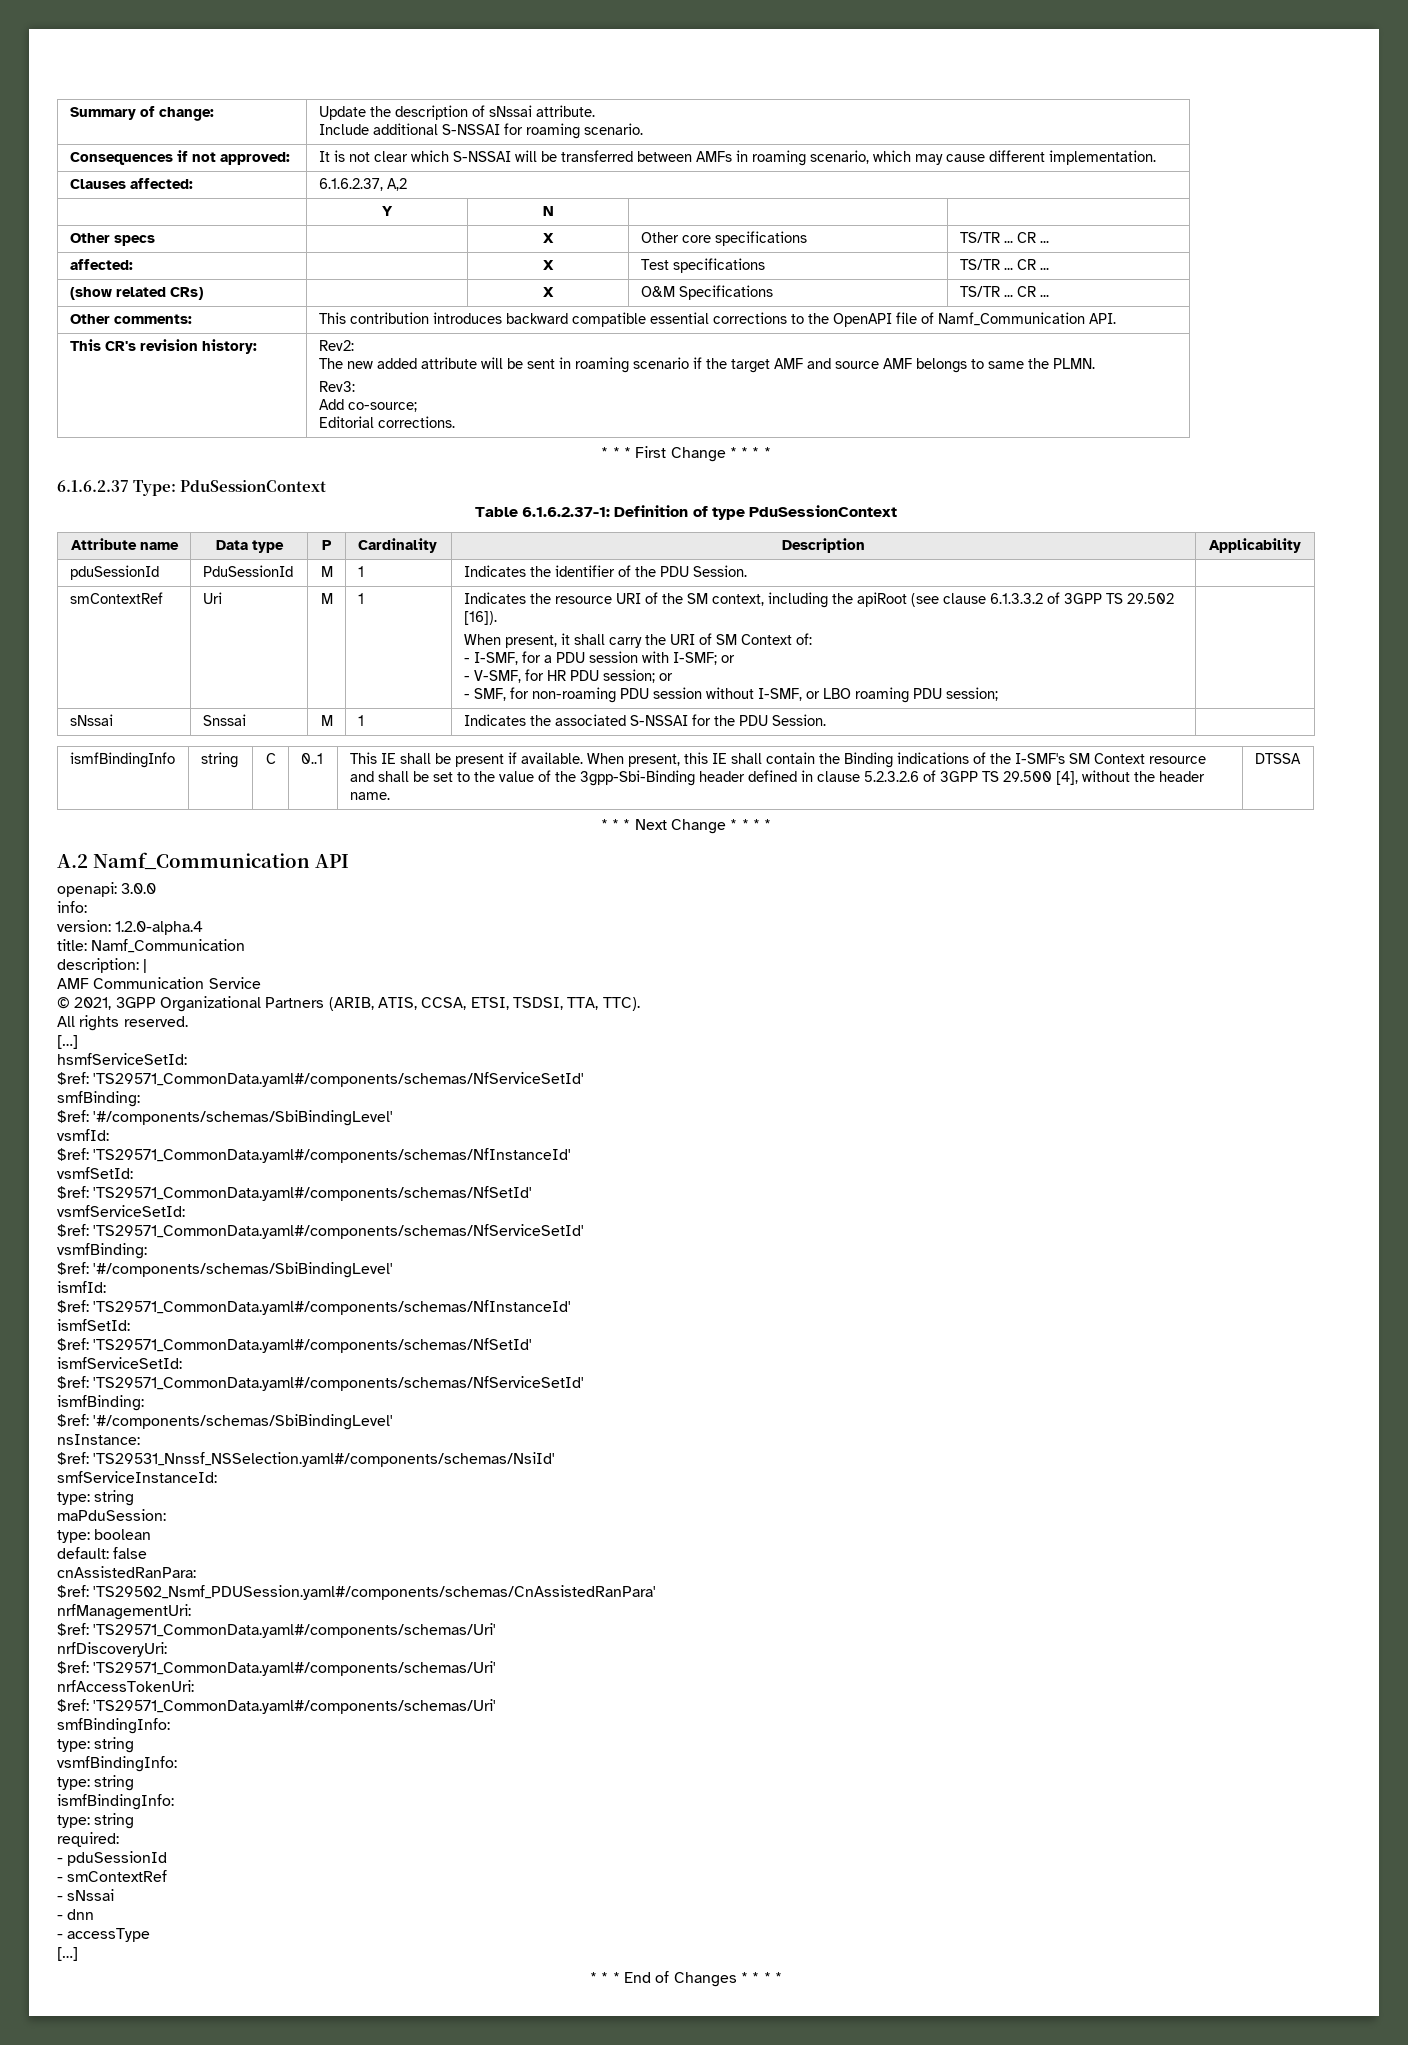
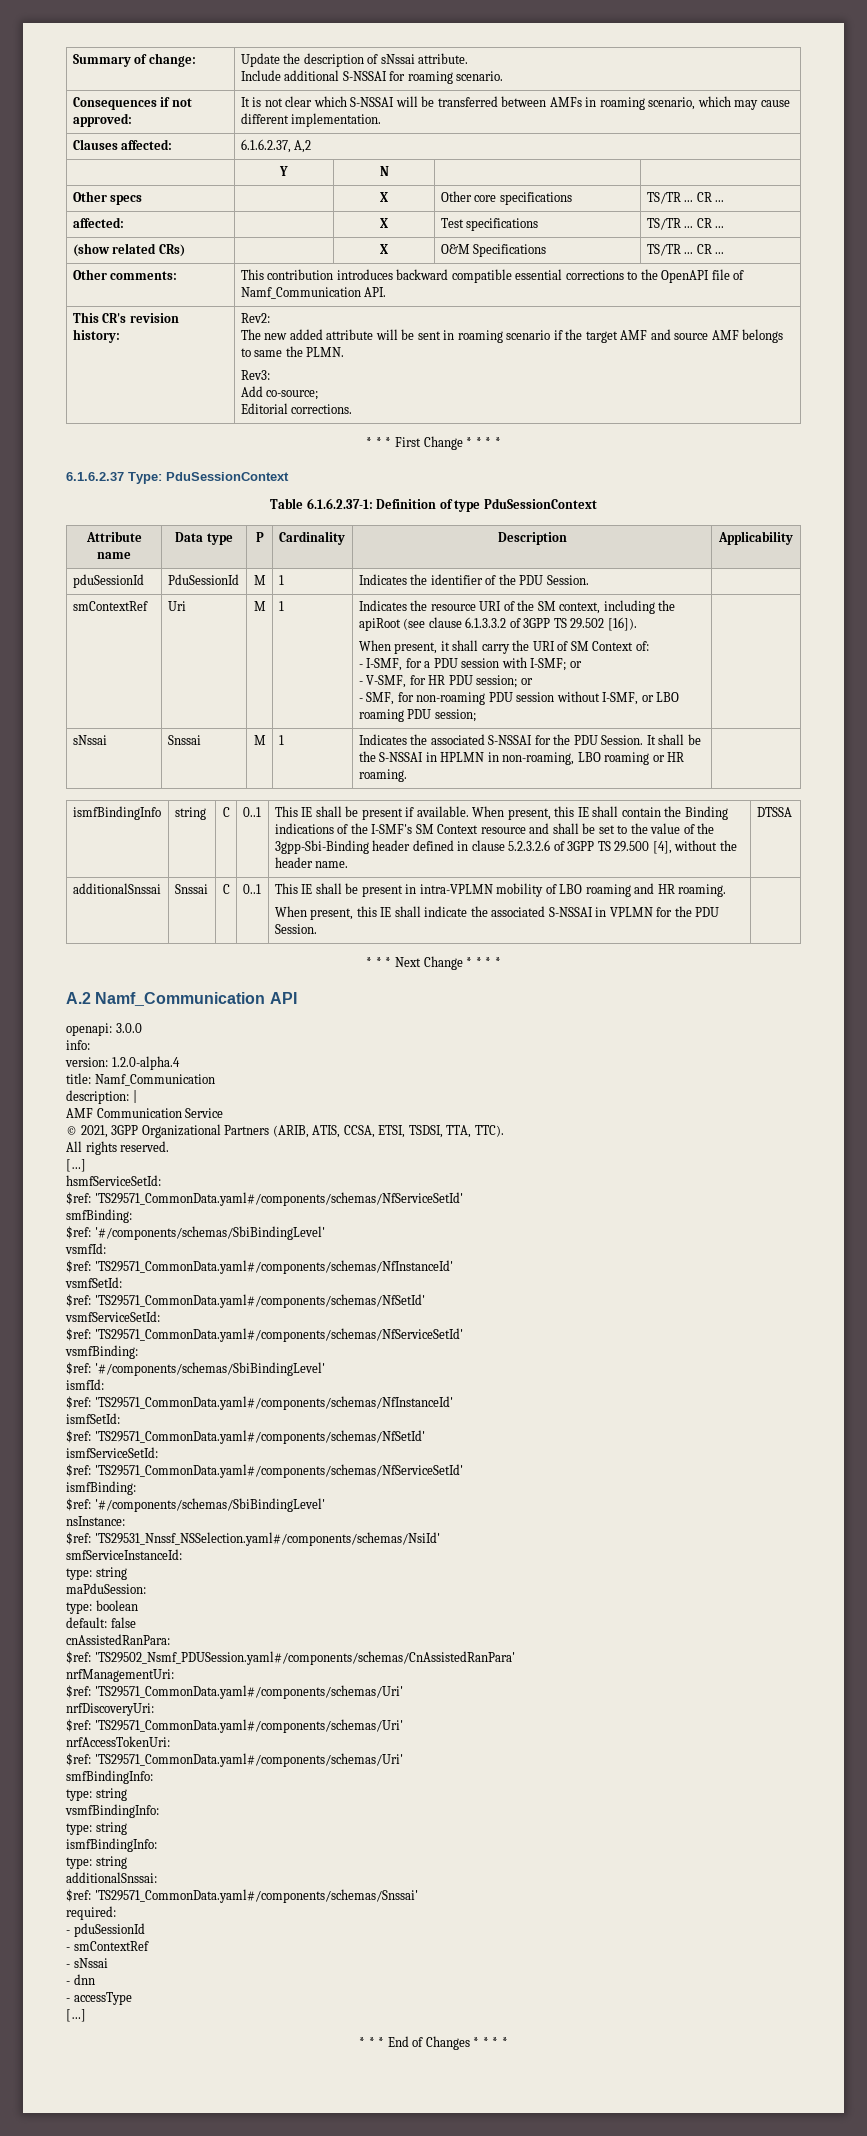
(826, 720) none -> [646,734,701,745] [358,751,685,765] [358,769,407,782] It shall be the S-NSSAI in HPLMN in non-roaming, LBO roaming or HR roaming.
(1301, 758) none -> [72,883,161,894] [174,884,208,894] [222,884,230,894] [242,884,261,894] [274,883,727,897] [274,906,720,920] [274,924,317,934] // additionalSnssai | Snssai | C | 0..1 | This IE shall be present in intra-VPLMN mobility of LBO roaming and HR roaming. // When present, this IE shall indicate the associated S-NSSAI in VPLMN for the PDU Session. |
(135, 1821) none -> [66,1872,157,1883] [66,1889,418,1903] // additionalSnssai: // $ref: 'TS29571_CommonData.yaml#/components/schemas/Snssai'

